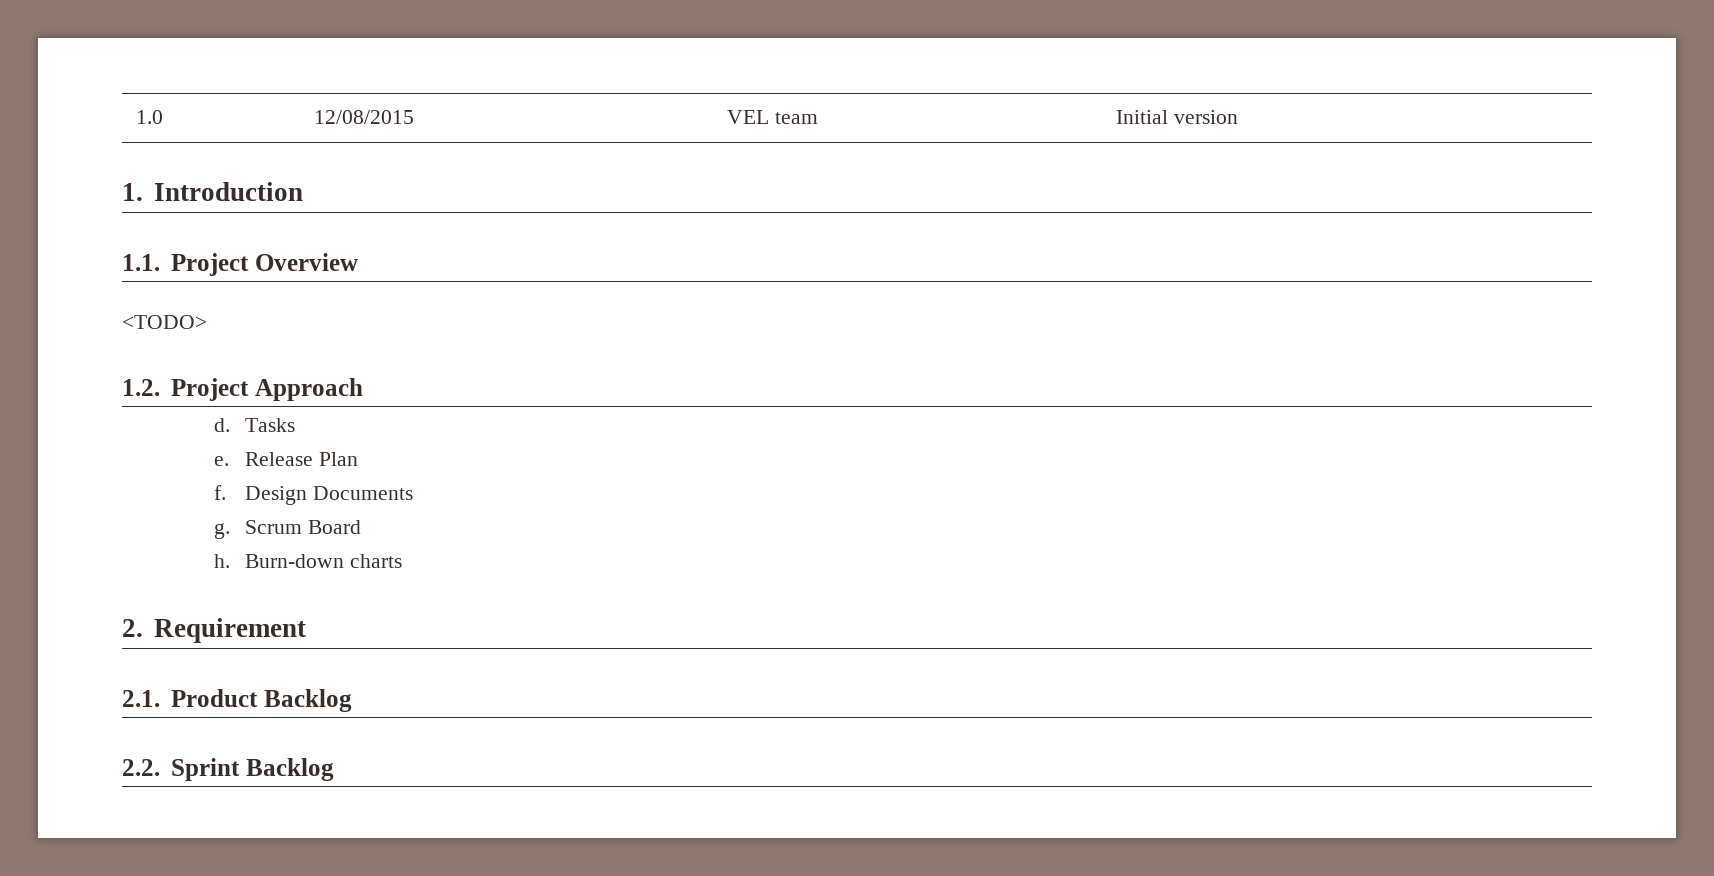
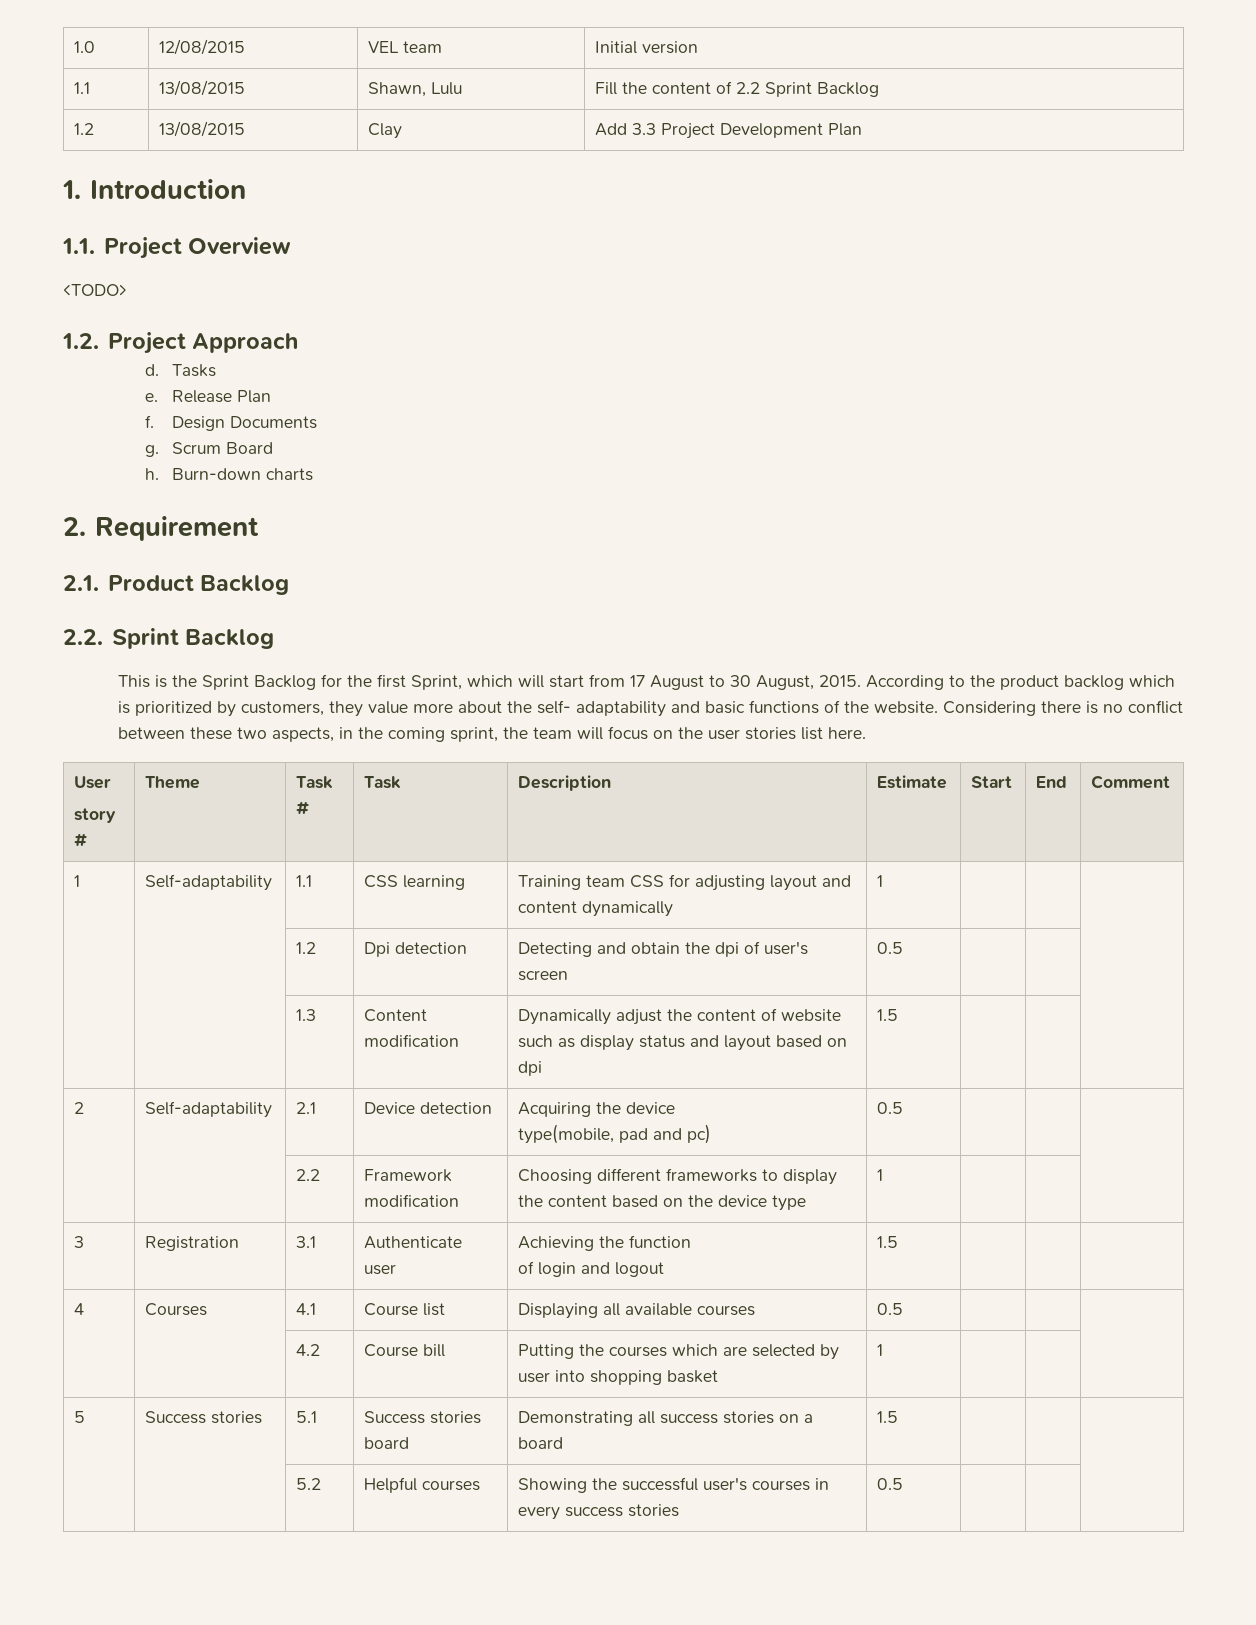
(1238, 117) none -> [74,82,91,94] [159,80,246,96] [368,82,463,97] [595,81,880,97] [74,123,95,135] [159,121,246,137] [368,123,403,139] [595,123,863,139] // 1.1 | 13/08/2015 | Shawn, Lulu | Fill the content of 2.2 Sprint Backlog // 1.2 | 13/08/2015 | Clay | Add 3.3 Project Development Plan
(334, 769) none -> [117,674,1175,690] [117,700,1183,717] [117,726,866,742] [74,776,112,789] [74,808,117,823] [74,833,88,847] [145,776,201,789] [296,776,334,789] [296,801,310,815] [364,776,402,789] [518,775,612,791] [877,775,948,789] [971,776,1013,788] [1036,776,1068,788] [1091,775,1171,789] [74,875,81,887] [145,874,273,891] [296,875,313,887] [364,875,466,890] [518,874,852,891] [518,901,674,917] [877,875,884,887] [296,942,317,954] [364,942,468,957] [518,941,809,957] [518,970,569,981] [877,942,904,954] [296,1009,317,1021] [364,1009,428,1022] [364,1034,460,1047] [518,1008,842,1025] [518,1035,848,1051] [518,1061,543,1076] [877,1009,899,1021] [74,1102,85,1114] [145,1101,273,1118] [296,1102,317,1114] [364,1102,493,1114] [518,1102,676,1117] [518,1124,712,1144] [877,1102,904,1114] [296,1169,321,1181] [364,1169,453,1182] [364,1194,460,1207] [518,1168,838,1185] [518,1195,807,1211] [877,1169,884,1181] [74,1236,85,1248] [145,1236,240,1251] [296,1236,317,1248] [364,1236,463,1249] [364,1264,397,1275] [518,1235,692,1251] [518,1261,665,1277] [877,1236,899,1248] [74,1303,85,1315] [145,1303,208,1316] [296,1303,317,1315] [364,1303,446,1316] [518,1303,756,1319] [877,1303,904,1315] [296,1344,321,1356] [364,1344,446,1357] [518,1344,840,1360] [518,1370,719,1385] [877,1344,884,1356] [74,1411,86,1423] [145,1411,263,1424] [296,1411,318,1423] [364,1411,482,1424] [364,1437,410,1449] [518,1411,814,1426] [518,1437,564,1449] [877,1411,899,1423] [296,1478,322,1490] [364,1477,481,1493] [518,1477,830,1493] [518,1504,680,1520] [877,1478,904,1490] // This is the Sprint Backlog for the first Sprint, which will start from 17 August to 30 August, 2015. According to the product backlog which is prioritized by customers, they value more about the self- adaptability and basic functions of the website. Considering there is no conflict between these two aspects, in the coming sprint, the team will focus on the user stories list here. // User // story # | Theme | Task # | Task | Description | Estimate | Start | End | Comment // 1 | Self-adaptability | 1.1 | CSS learning | Training team CSS for adjusting layout and content dynamically | 1 | | | // | | 1.2 | Dpi detection | Detecting and obtain the dpi of user's screen | 0.5 | | | // | | 1.3 | Content modification | Dynamically adjust the content of website such as display status and layout based on dpi | 1.5 | | | // 2 | Self-adaptability | 2.1 | Device detection | Acquiring the device // type(mobile, pad and pc) | 0.5 | | | // | | 2.2 | Framework modification | Choosing different frameworks to display the content based on the device type | 1 | | | // 3 | Registration | 3.1 | Authenticate user | Achieving the function // of login and logout | 1.5 | | | // 4 | Courses | 4.1 | Course list | Displaying all available courses | 0.5 | | | // | | 4.2 | Course bill | Putting the courses which are selected by user into shopping basket | 1 | | | // 5 | Success stories | 5.1 | Success stories board | Demonstrating all success stories on a board | 1.5 | | | // | | 5.2 | Helpful courses | Showing the successful user's courses in every success stories | 0.5 | | |

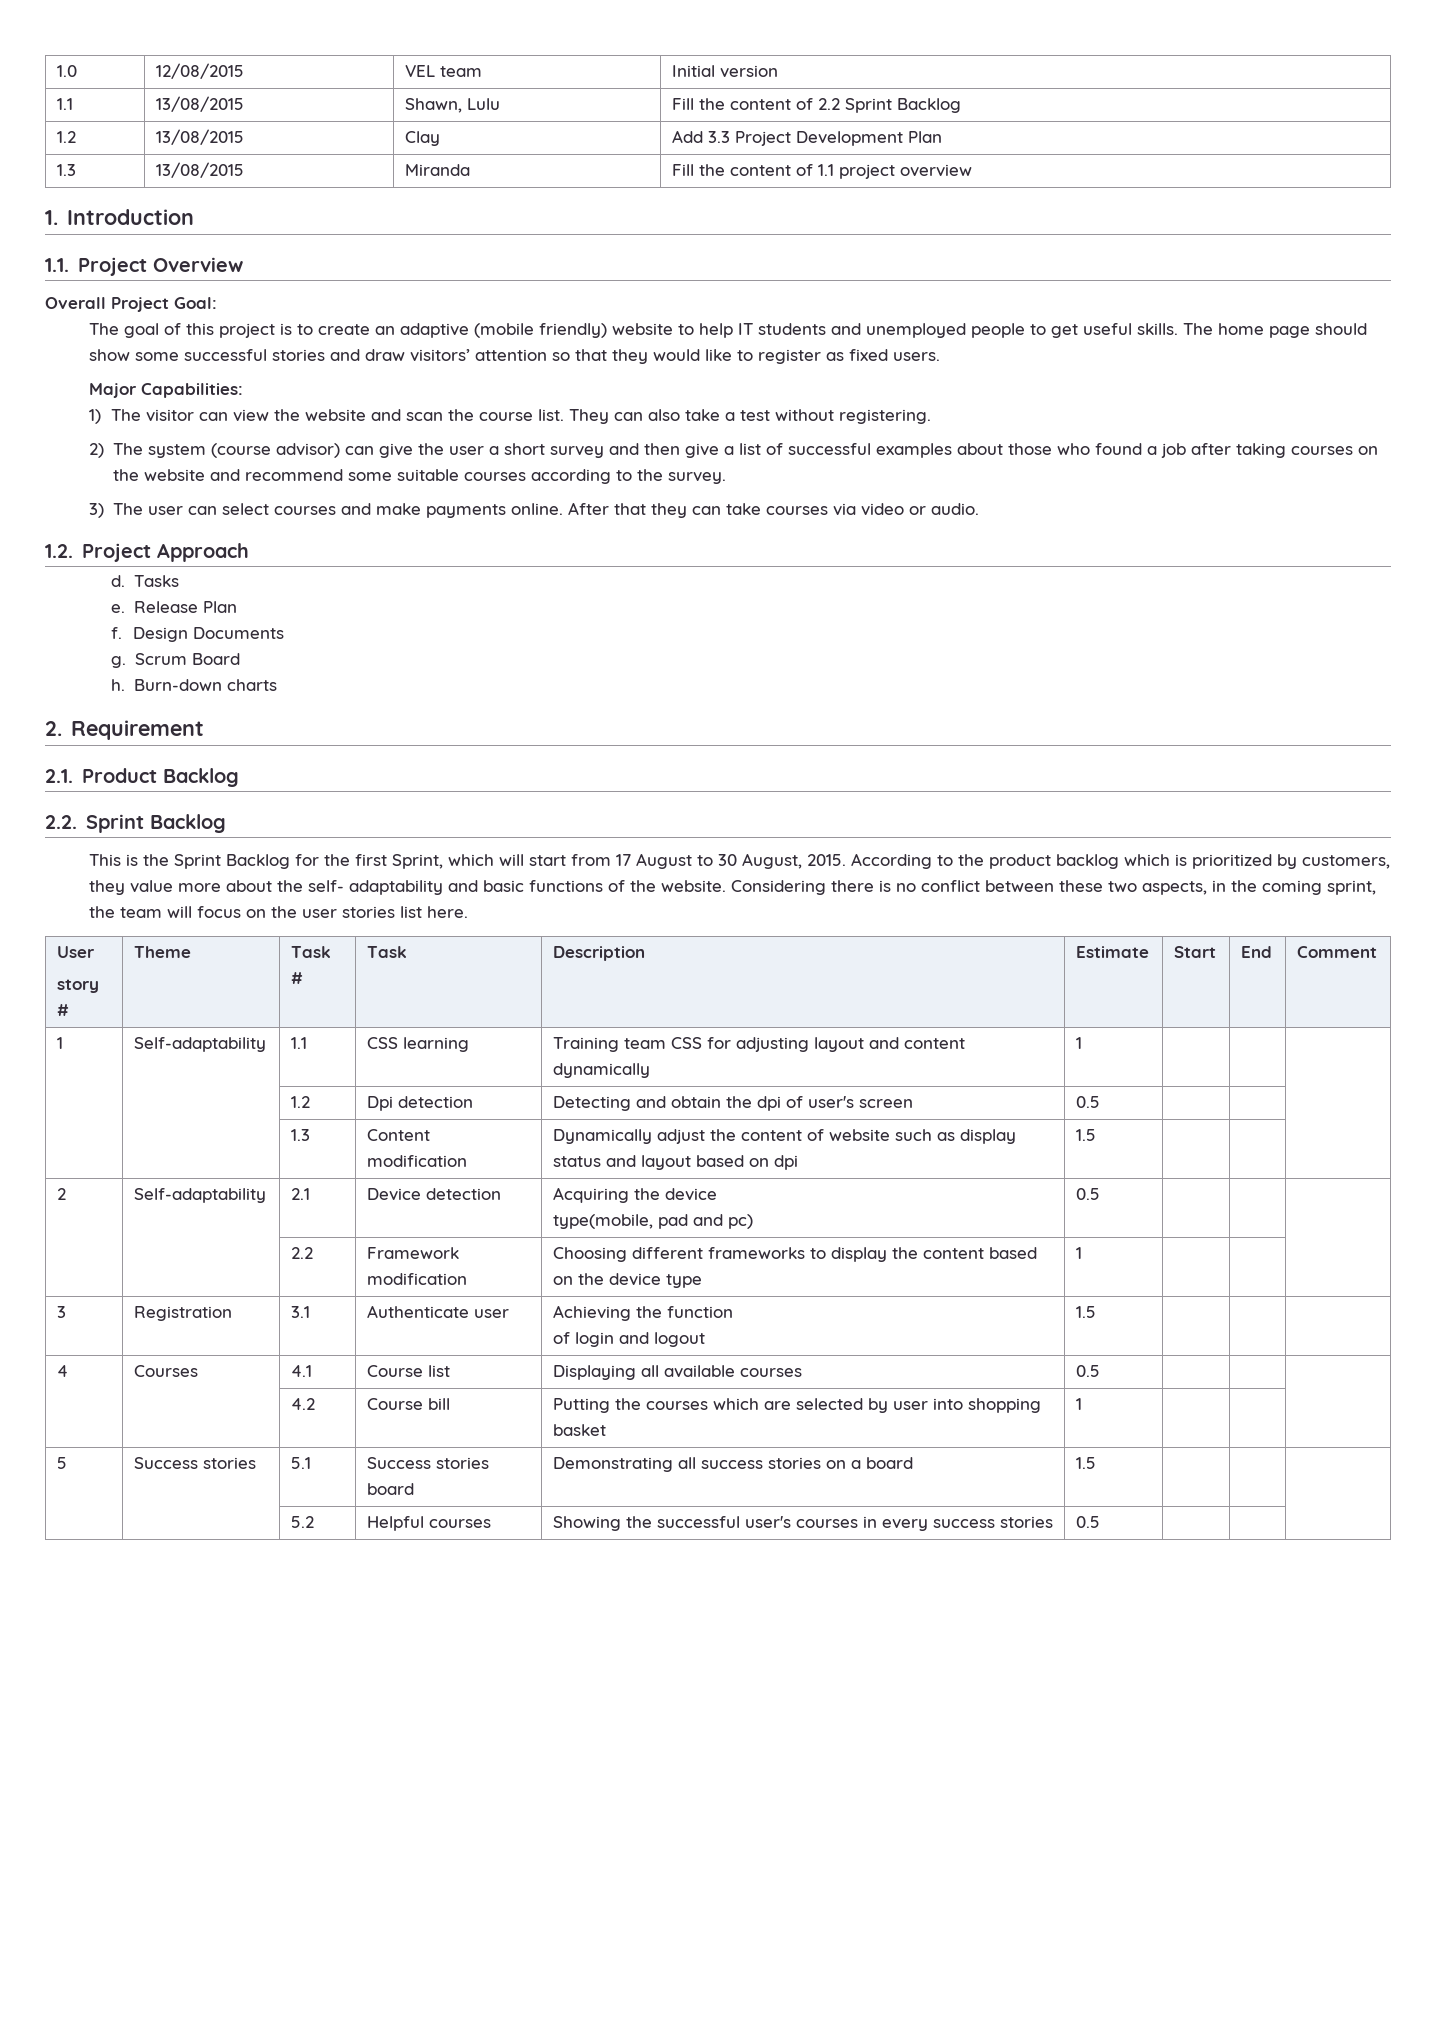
(863, 129) none -> [56,164,76,176] [155,162,244,178] [404,164,470,176] [671,164,972,179] // 1.3 | 13/08/2015 | Miranda | Fill the content of 1.1 project overview
[63,284,127,296] <TODO> -> [45,297,217,312] [89,323,1368,338] [89,349,941,364] [89,383,244,398] [89,409,932,424] [89,443,1378,458] [112,469,726,484] [89,502,979,518] Overall Project Goal: // The goal of this project is to create an adaptive (mobile friendly) website to help IT students and unemployed people to get useful skills. The home page should show some successful stories and draw visitors’ attention so that they would like to register as fixed users. // Major Capabilities: // 1) The visitor can view the website and scan the course list. They can also take a test without registering. // 2) The system (course advisor) can give the user a short survey and then give a list of successful examples about those who found a job after taking courses on the website and recommend some suitable courses according to the survey. // 3) The user can select courses and make payments online. After that they can take courses via video or audio.

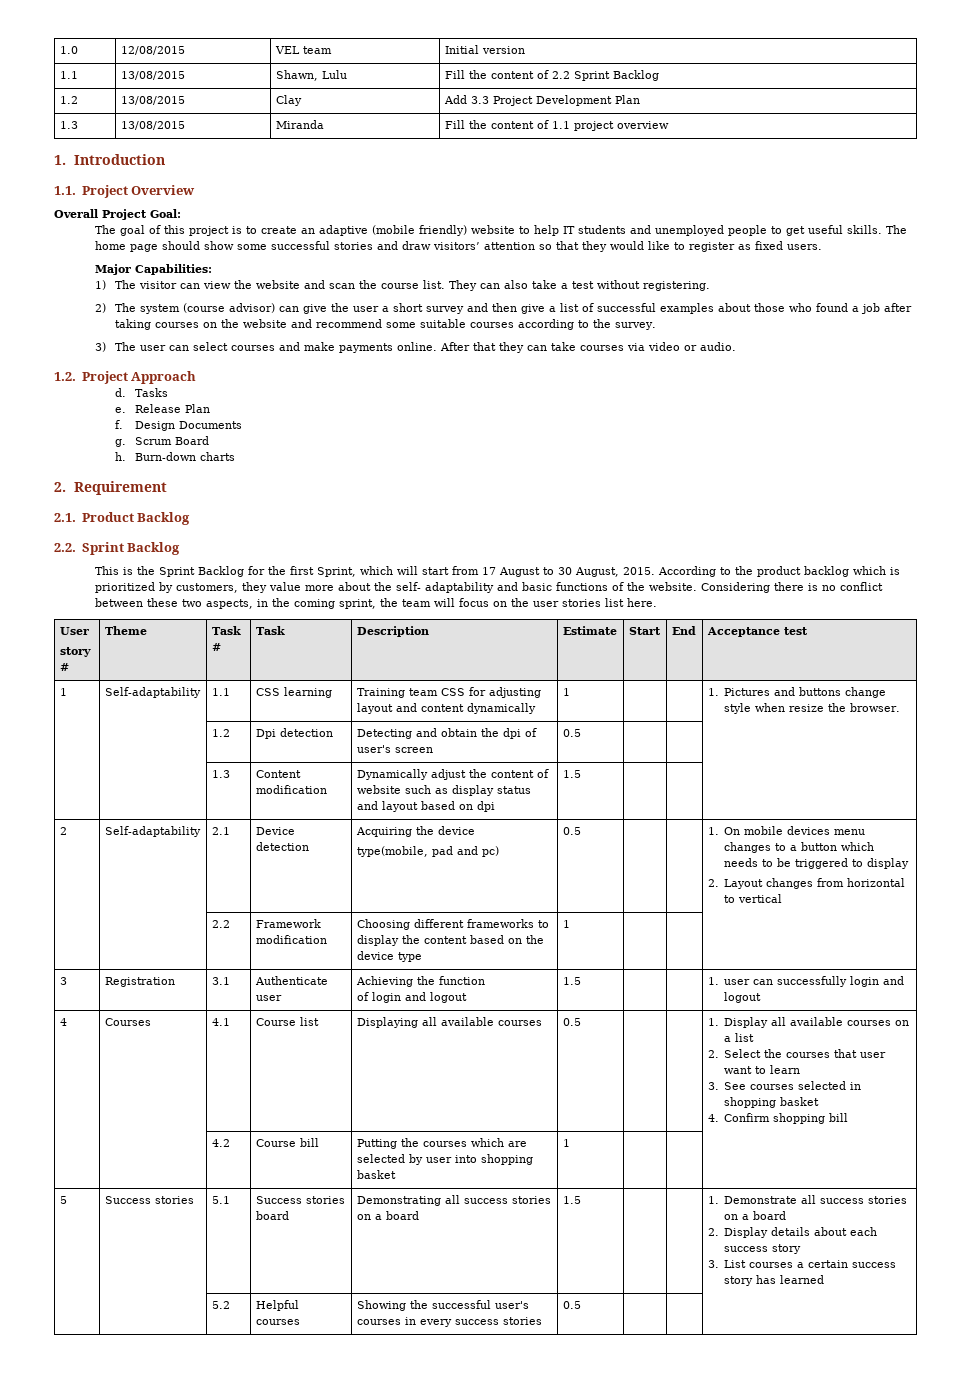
[1296,946,1377,958] Comment -> [706,627,808,637] Acceptance test
(1082, 1043) none -> [707,687,887,698] [724,703,901,714] 1. Pictures and buttons change style when resize the browser.
(1100, 1194) none -> [707,826,866,835] [724,842,875,853] [724,858,910,869] [707,878,906,889] [724,894,783,903] 1. On mobile devices menu changes to a button which needs to be triggered to display // 2. Layout changes from horizontal to vertical
(1096, 1312) none -> [707,976,905,987] [724,992,762,1003] 1. user can successfully login and logout
(1100, 1371) none -> [707,1017,910,1028] [724,1033,755,1042] [707,1049,887,1058] [724,1065,801,1074] [707,1081,862,1090] [724,1097,820,1108] [707,1113,849,1124] 1. Display all available courses on a list // 2. Select the courses that user want to learn // 3. See courses selected in shopping basket // 4. Confirm shopping bill
(1096, 1463) none -> [707,1195,908,1204] [724,1211,787,1220] [707,1227,878,1238] [724,1244,802,1254] [707,1260,897,1268] [724,1275,825,1286] 1. Demonstrate all success stories on a board // 2. Display details about each success story // 3. List courses a certain success story has learned

